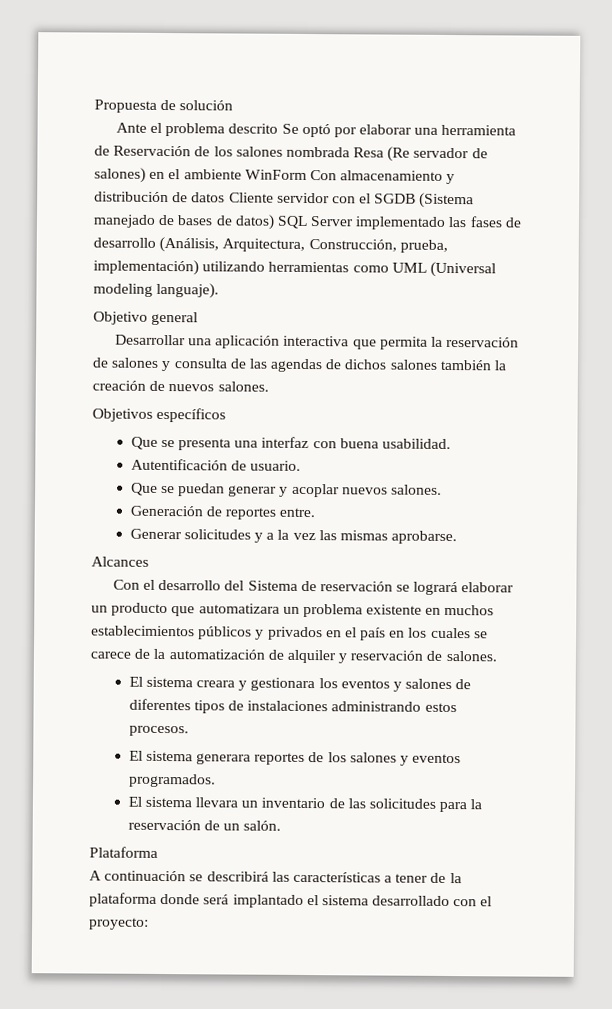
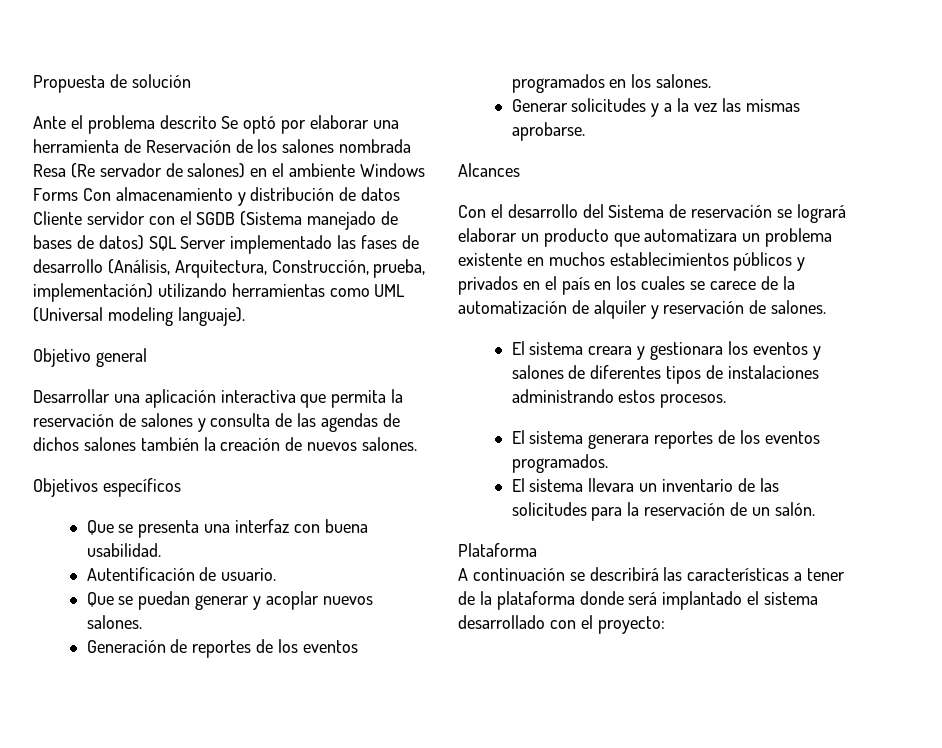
[244,169,307,180] WinForm -> [359,163,425,177] [33,188,78,201] Windows Forms
[279,507,316,518] entre. -> [256,639,358,653] [511,74,712,93] de los eventos programados en los salones.
[349,752,409,766] salones y -> (760, 437) none

